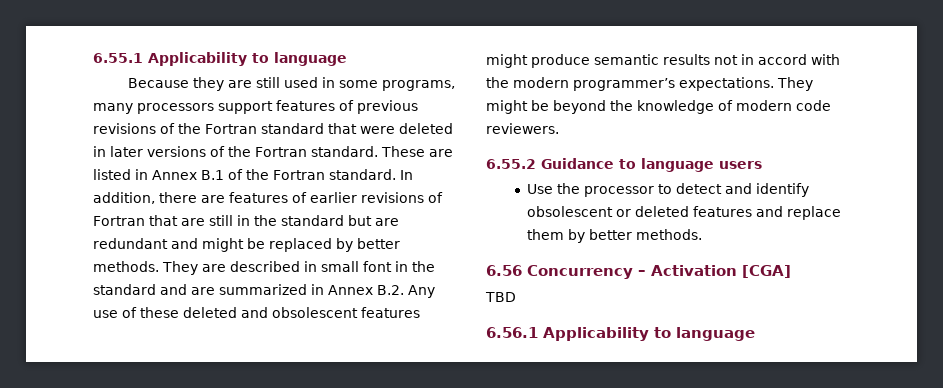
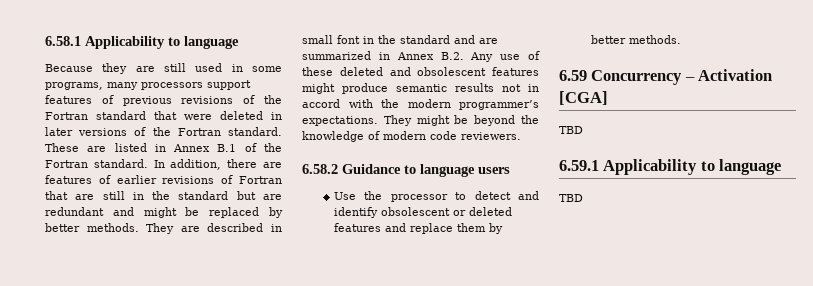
[93,53,143,63] 6.55.1 -> [45,36,81,46] 6.58.1
[486,159,536,169] 6.55.2 -> [302,164,338,174] 6.58.2
[486,265,522,276] 6.56 -> [559,70,587,81] 6.59
[486,327,755,341] 6.56.1 Applicability to language -> [559,159,782,175] [559,194,583,202] 6.59.1 Applicability to language // TBD

